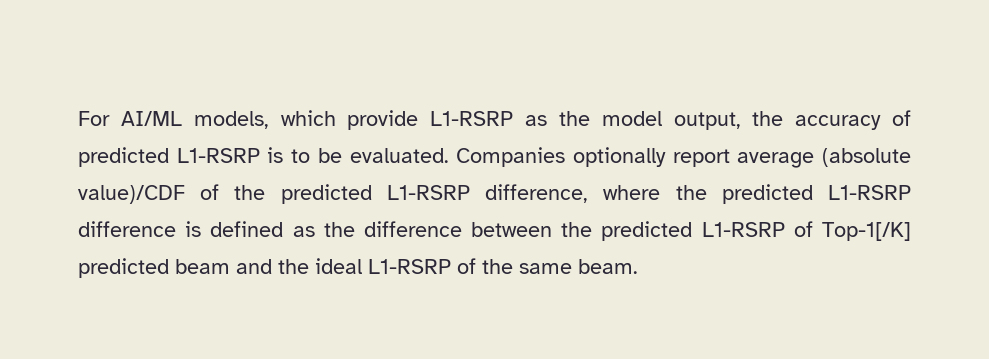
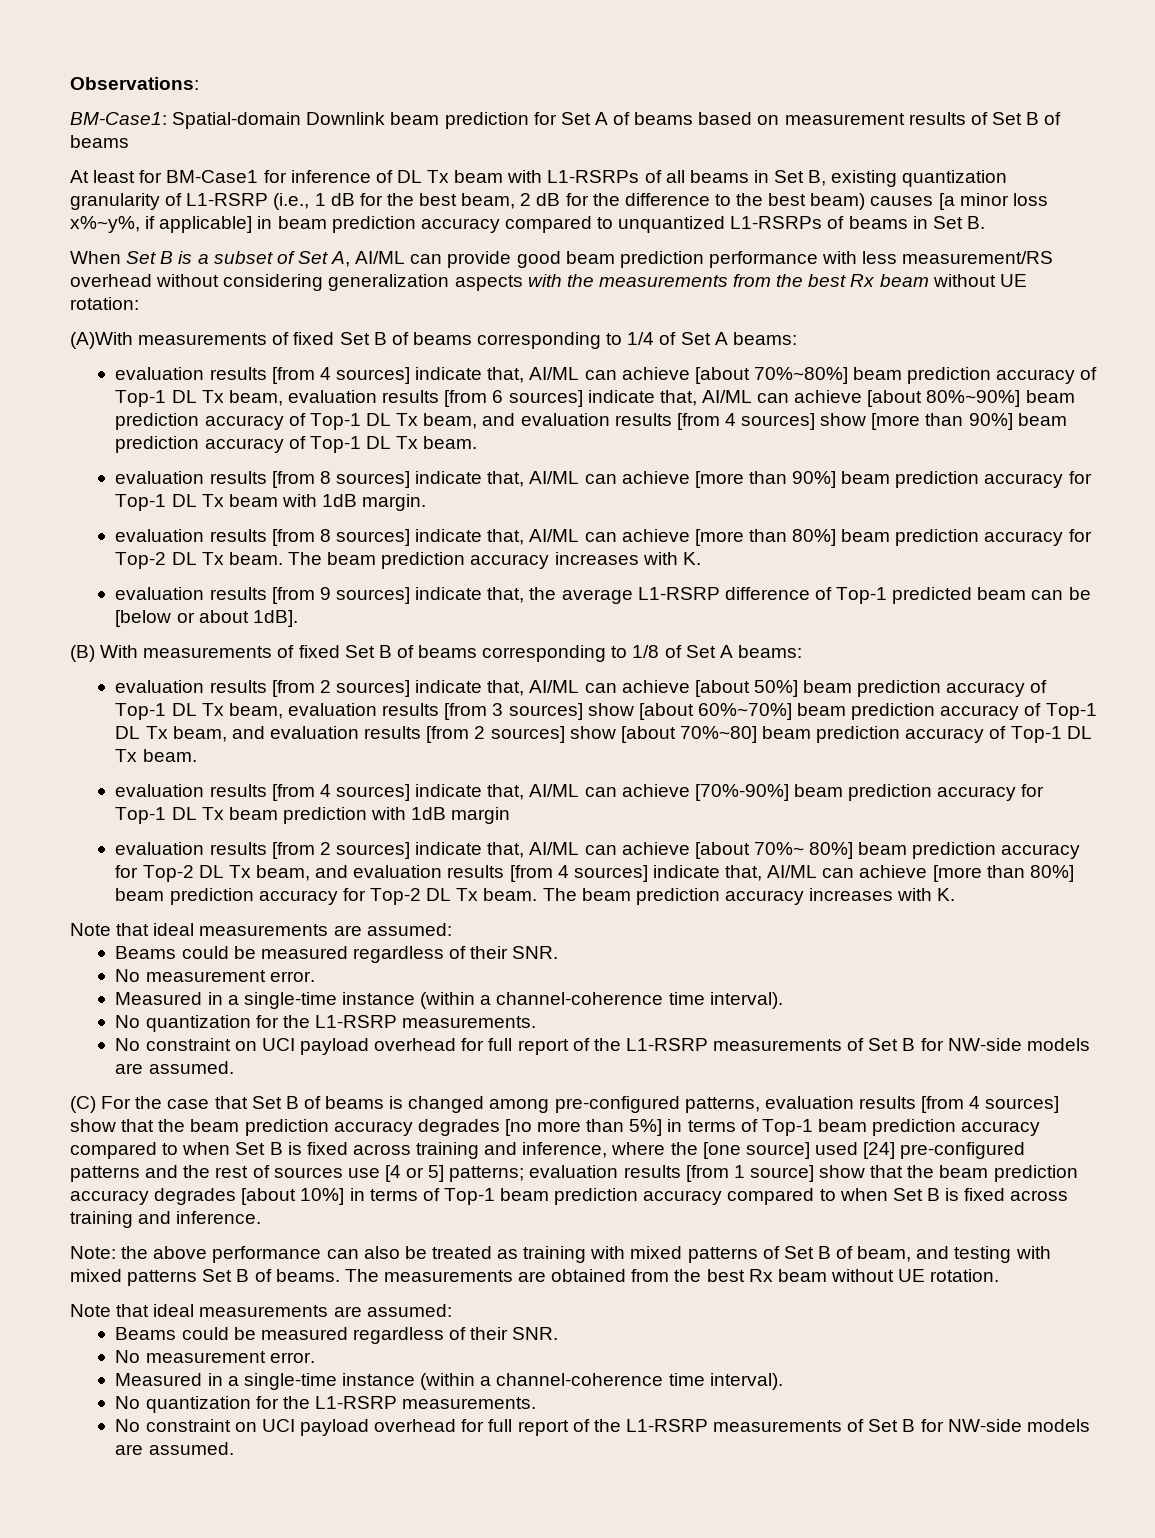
[78,110,912,130] [78,147,911,168] [78,184,911,204] [78,221,911,241] [78,258,638,278] For AI/ML models, which provide L1-RSRP as the model output, the accuracy of predicted L1-RSRP is to be evaluated. Companies optionally report average (absolute value)/CDF of the predicted L1-RSRP difference, where the predicted L1-RSRP difference is defined as the difference between the predicted L1-RSRP of Top-1[/K] predicted beam and the ideal L1-RSRP of the same beam. -> [70,77,199,90] [70,112,1062,129] [70,135,129,148] [70,170,1008,187] [70,193,1048,210] [70,216,985,233] [70,251,1054,268] [70,274,1027,291] [70,297,139,310] [70,332,797,349] [115,367,1098,384] [115,390,1075,407] [115,413,1067,430] [115,436,478,453] [115,471,1092,488] [115,494,427,511] [115,529,1092,546] [115,552,701,569] [115,587,1091,604] [115,610,298,627] [70,645,802,662] [115,680,1048,697] [115,703,1097,720] [115,726,1092,743] [115,749,197,762] [115,784,1045,801] [115,807,511,824] [115,842,1081,859] [115,865,1074,882] [115,888,956,905] [70,923,452,936] [115,946,559,963] [115,969,315,982] [115,992,783,1009] [115,1015,537,1032] [115,1038,1090,1055] [115,1061,234,1074] [70,1096,1060,1113] [70,1119,1041,1136] [70,1142,1026,1159] [70,1165,1078,1182] [70,1188,1069,1205] [70,1211,262,1228] [70,1246,1051,1263] [70,1269,1000,1286] [70,1304,452,1317] [115,1327,559,1344] [115,1350,315,1363] [115,1373,783,1390] [115,1396,537,1413] [115,1419,1090,1436] [115,1442,234,1455] Observations: // BM-Case1: Spatial-domain Downlink beam prediction for Set A of beams based on measurement results of Set B of beams // At least for BM-Case1 for inference of DL Tx beam with L1-RSRPs of all beams in Set B, existing quantization granularity of L1-RSRP (i.e., 1 dB for the best beam, 2 dB for the difference to the best beam) causes [a minor loss x%~y%, if applicable] in beam prediction accuracy compared to unquantized L1-RSRPs of beams in Set B. // When Set B is a subset of Set A, AI/ML can provide good beam prediction performance with less measurement/RS overhead without considering generalization aspects with the measurements from the best Rx beam without UE rotation: // (A)With measurements of fixed Set B of beams corresponding to 1/4 of Set A beams: // evaluation results [from 4 sources] indicate that, AI/ML can achieve [about 70%~80%] beam prediction accuracy of Top-1 DL Tx beam, evaluation results [from 6 sources] indicate that, AI/ML can achieve [about 80%~90%] beam prediction accuracy of Top-1 DL Tx beam, and evaluation results [from 4 sources] show [more than 90%] beam prediction accuracy of Top-1 DL Tx beam. // evaluation results [from 8 sources] indicate that, AI/ML can achieve [more than 90%] beam prediction accuracy for Top-1 DL Tx beam with 1dB margin. // evaluation results [from 8 sources] indicate that, AI/ML can achieve [more than 80%] beam prediction accuracy for Top-2 DL Tx beam. The beam prediction accuracy increases with K. // evaluation results [from 9 sources] indicate that, the average L1-RSRP difference of Top-1 predicted beam can be [below or about 1dB]. // (B) With measurements of fixed Set B of beams corresponding to 1/8 of Set A beams: // evaluation results [from 2 sources] indicate that, AI/ML can achieve [about 50%] beam prediction accuracy of Top-1 DL Tx beam, evaluation results [from 3 sources] show [about 60%~70%] beam prediction accuracy of Top-1 DL Tx beam, and evaluation results [from 2 sources] show [about 70%~80] beam prediction accuracy of Top-1 DL Tx beam. // evaluation results [from 4 sources] indicate that, AI/ML can achieve [70%-90%] beam prediction accuracy for Top-1 DL Tx beam prediction with 1dB margin // evaluation results [from 2 sources] indicate that, AI/ML can achieve [about 70%~ 80%] beam prediction accuracy for Top-2 DL Tx beam, and evaluation results [from 4 sources] indicate that, AI/ML can achieve [more than 80%] beam prediction accuracy for Top-2 DL Tx beam. The beam prediction accuracy increases with K. // Note that ideal measurements are assumed: // Beams could be measured regardless of their SNR. // No measurement error. // Measured in a single-time instance (within a channel-coherence time interval). // No quantization for the L1-RSRP measurements. // No constraint on UCI payload overhead for full report of the L1-RSRP measurements of Set B for NW-side models are assumed. // (C) For the case that Set B of beams is changed among pre-configured patterns, evaluation results [from 4 sources] show that the beam prediction accuracy degrades [no more than 5%] in terms of Top-1 beam prediction accuracy compared to when Set B is fixed across training and inference, where the [one source] used [24] pre-configured patterns and the rest of sources use [4 or 5] patterns; evaluation results [from 1 source] show that the beam prediction accuracy degrades [about 10%] in terms of Top-1 beam prediction accuracy compared to when Set B is fixed across training and inference. // Note: the above performance can also be treated as training with mixed patterns of Set B of beam, and testing with mixed patterns Set B of beams. The measurements are obtained from the best Rx beam without UE rotation. // Note that ideal measurements are assumed: // Beams could be measured regardless of their SNR. // No measurement error. // Measured in a single-time instance (within a channel-coherence time interval). // No quantization for the L1-RSRP measurements. // No constraint on UCI payload overhead for full report of the L1-RSRP measurements of Set B for NW-side models are assumed.

